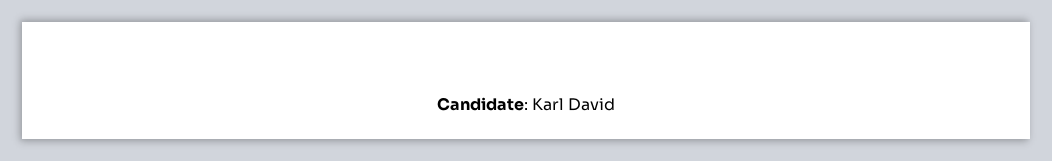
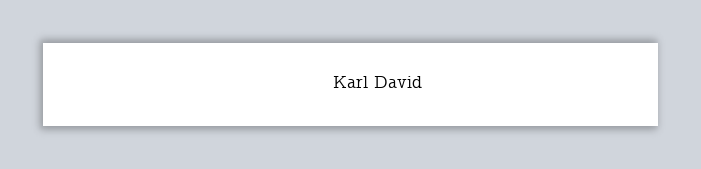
[436,97,528,111] Candidate: -> (332, 82) none

